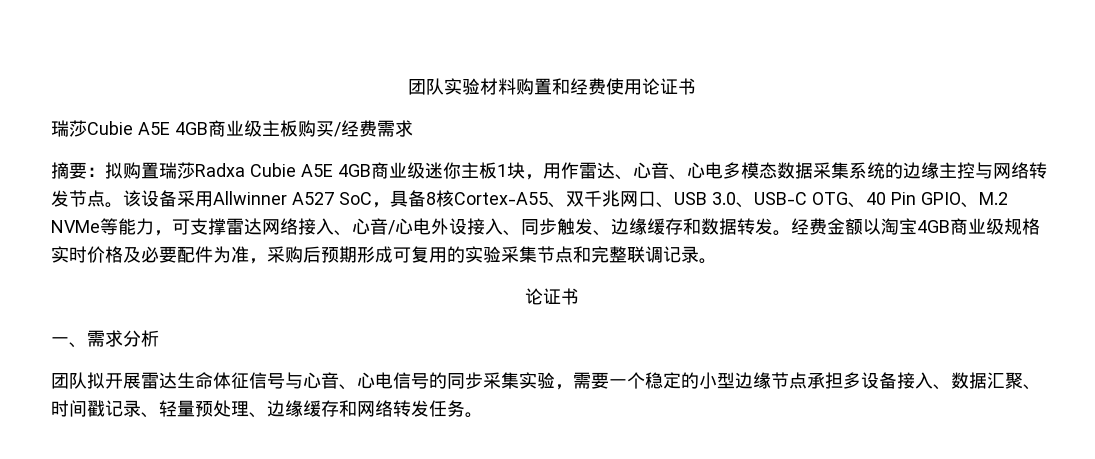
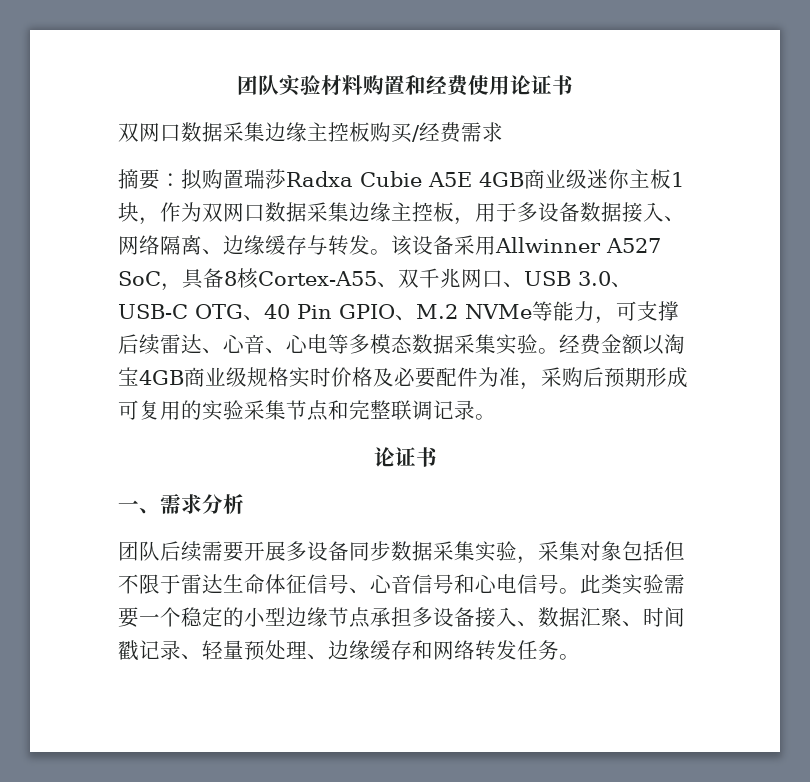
[51,120,280,137] 瑞莎Cubie A5E 4GB商业级主 -> [118,122,349,142] 双网口数据采集边缘主控
[543,162,1047,180] [51,190,105,207] 用作雷达、心音、心电多模态数据采集系统的边缘主控与网络转发节点 -> [160,202,685,225] [118,235,370,256] 作为双网口数据采集边缘主控板，用于多设备数据接入、网络隔离、边缘缓存与转发
[226,218,773,236] 雷达网络接入、心音/心电外设接入、同步触发、边缘缓存和数据转发 -> [118,334,538,355] 后续雷达、心音、心电等多模态数据采集实验
[87,372,573,390] 拟开展雷达生命体征信号与心音、心电信号的同步采集实验， -> [160,541,685,564] [118,574,664,595] 后续需要开展多设备同步数据采集实验，采集对象包括但不限于雷达生命体征信号、心音信号和心电信号。此类实验

